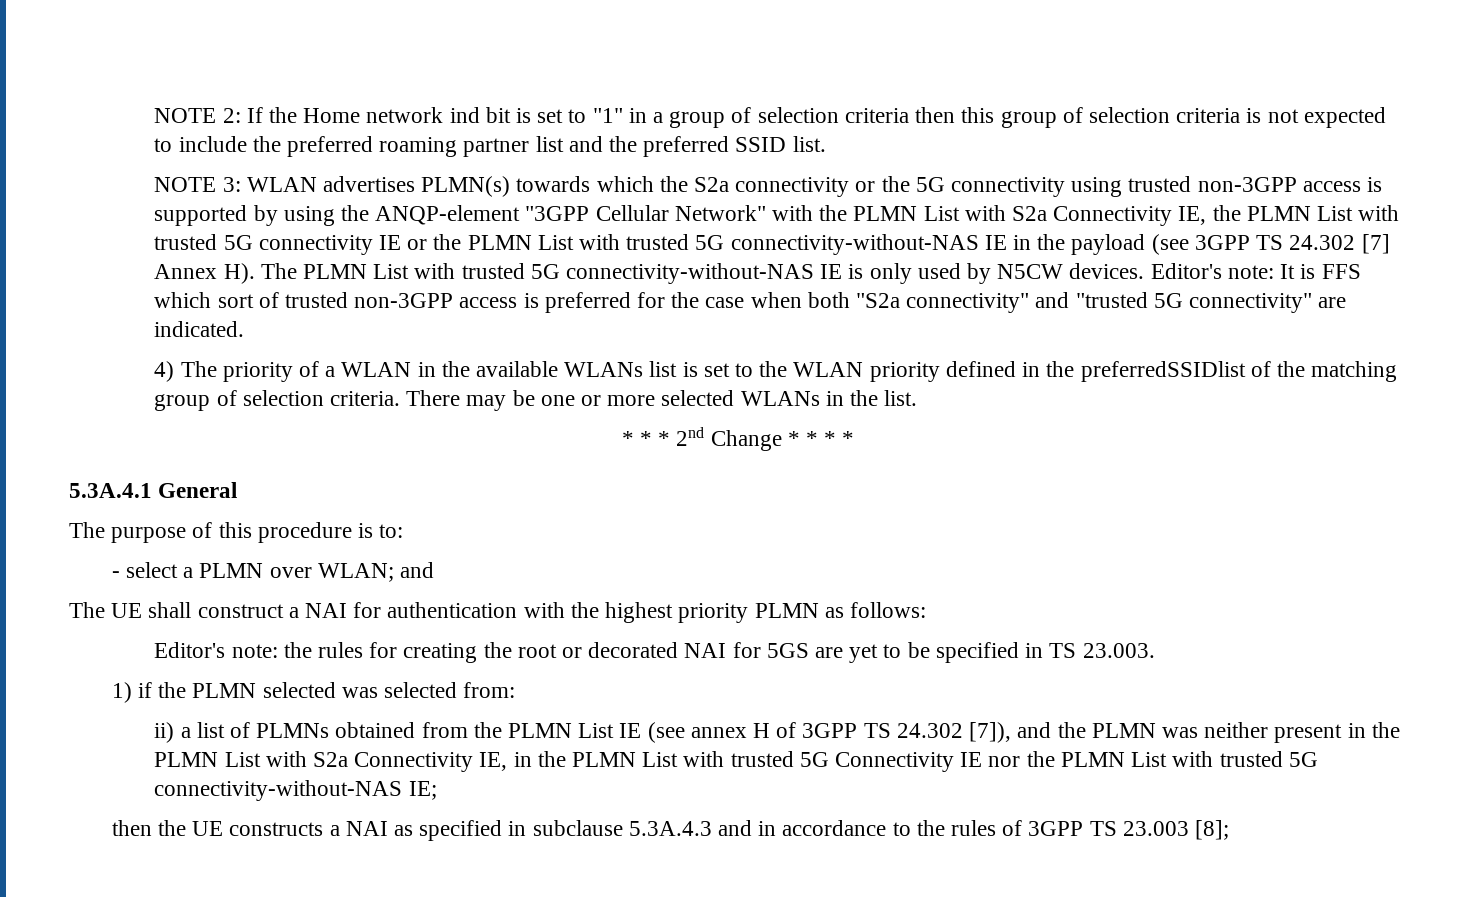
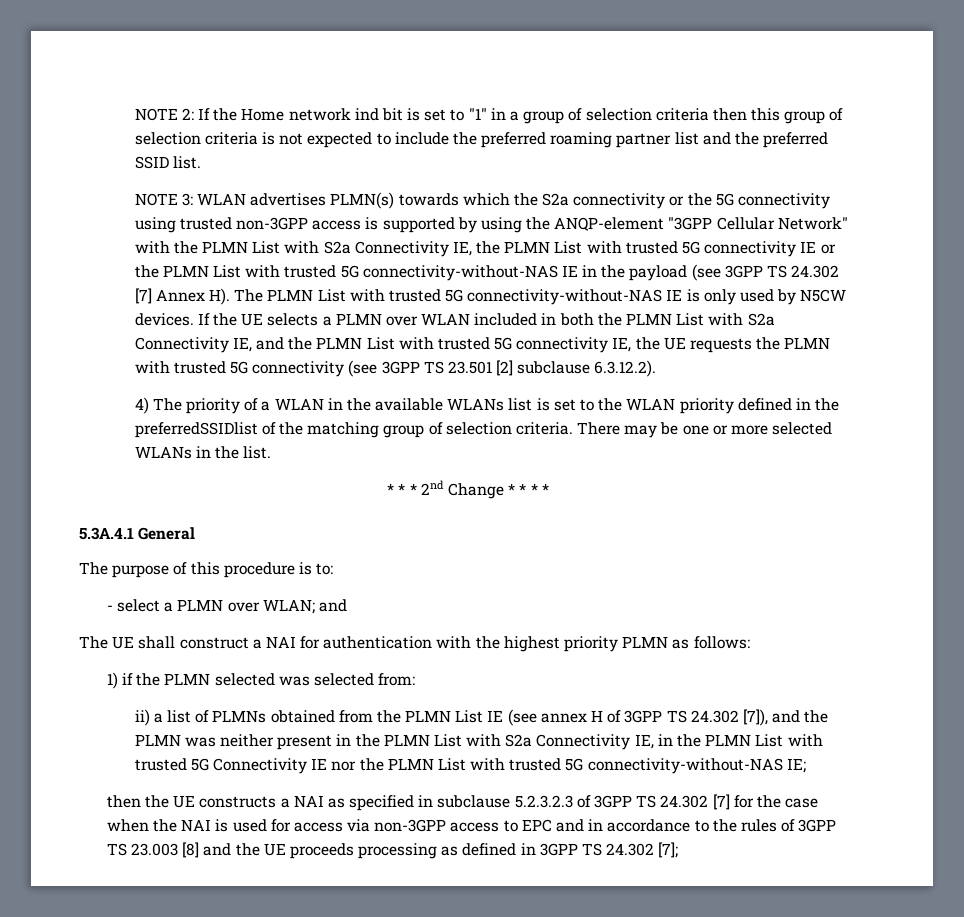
[1150,263,1361,279] [154,292,1347,313] [154,321,245,337] Editor's note: It is FFS which sort of trusted non-3GPP access is preferred for the case when both "S2a connectivity" and "trusted 5G connectivity" are indicated. -> [197,313,775,326] [134,337,831,353] [134,360,657,377] If the UE selects a PLMN over WLAN included in both the PLMN List with S2a Connectivity IE, and the PLMN List with trusted 5G connectivity IE, the UE requests the PLMN with trusted 5G connectivity (see 3GPP TS 23.501 [2] subclause 6.3.12.2).
[154,642,1155,663] // Editor's note: the rules for creating the root or decorated NAI for 5GS are yet to be specified in TS 23.003. -> (750, 642) none
[628,821,712,836] 5.3A.4.3 -> [514,794,819,810] [106,819,552,832] 5.2.3.2.3 of 3GPP TS 24.302 [7] for the case when the NAI is used for access via non-3GPP access to EPC
[1195,820,1230,840] [8]; -> [182,842,679,859] [8] and the UE proceeds processing as defined in 3GPP TS 24.302 [7];

